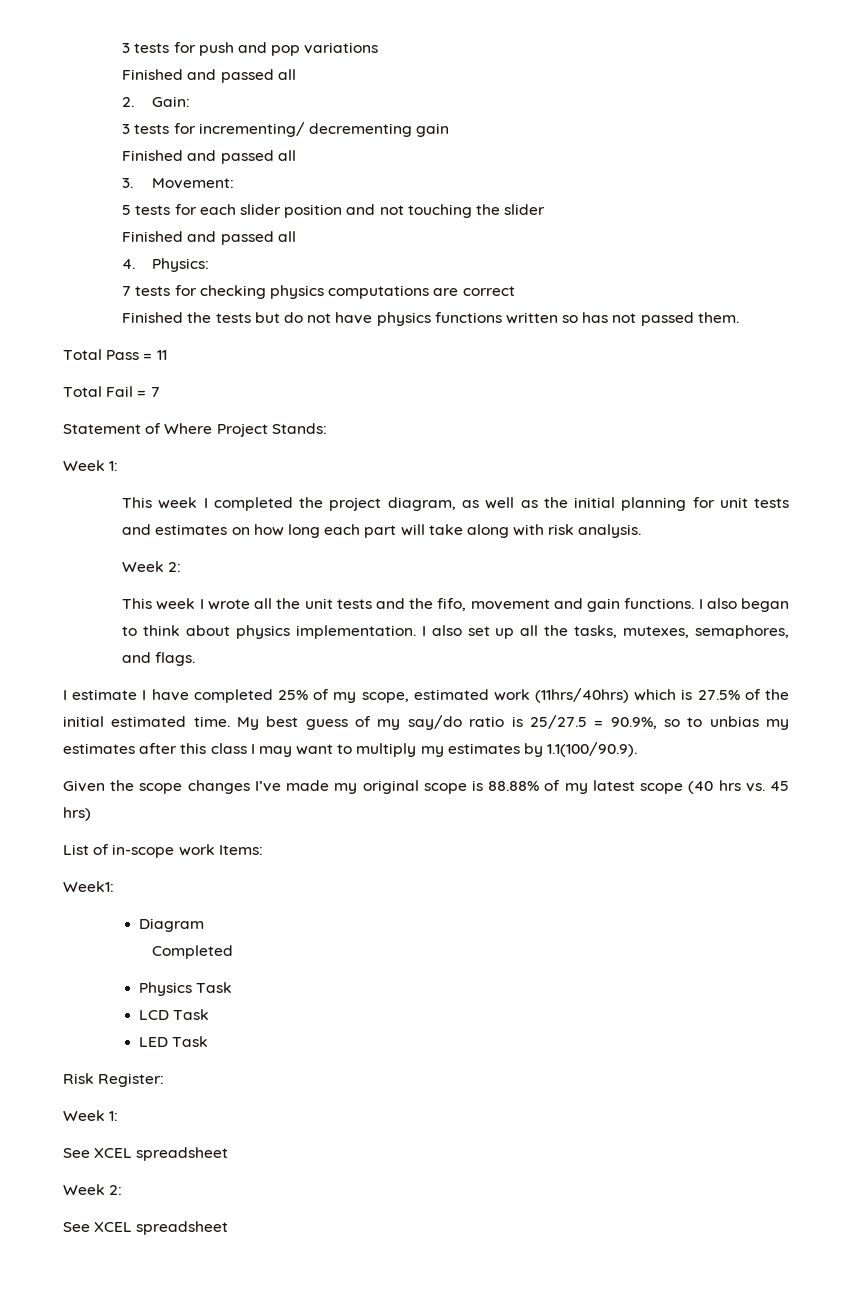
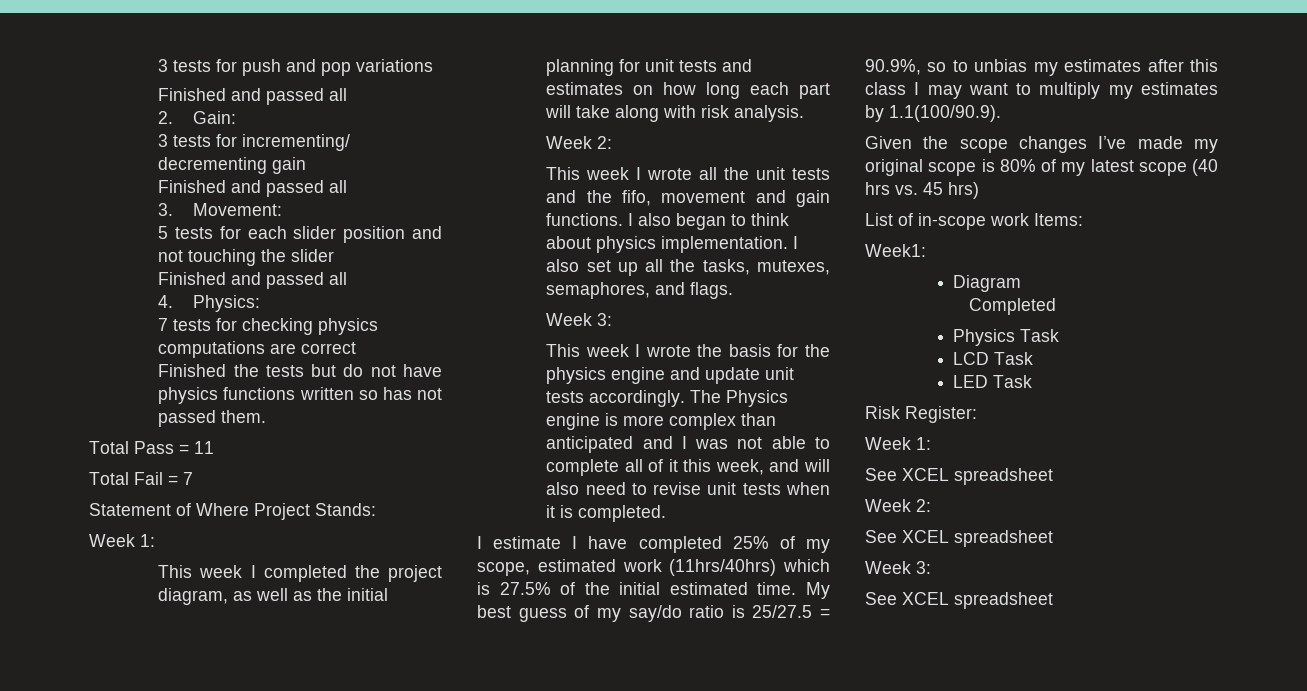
(196, 659) none -> [546,313,613,326] [546,344,830,357] [546,367,795,384] [546,390,789,407] [546,413,777,430] [546,436,830,453] [546,459,830,476] [546,482,830,495] [546,505,667,522] // Week 3: // This week I wrote the basis for the physics engine and update unit tests accordingly. The Physics engine is more complex than anticipated and I was not able to complete all of it this week, and will also need to revise unit tests when it is completed.
[488,781,540,791] 88.88% -> [999,159,1036,172] 80%
(229, 1228) none -> [865,561,931,574] [865,592,1053,609] // Week 3: // See XCEL spreadsheet

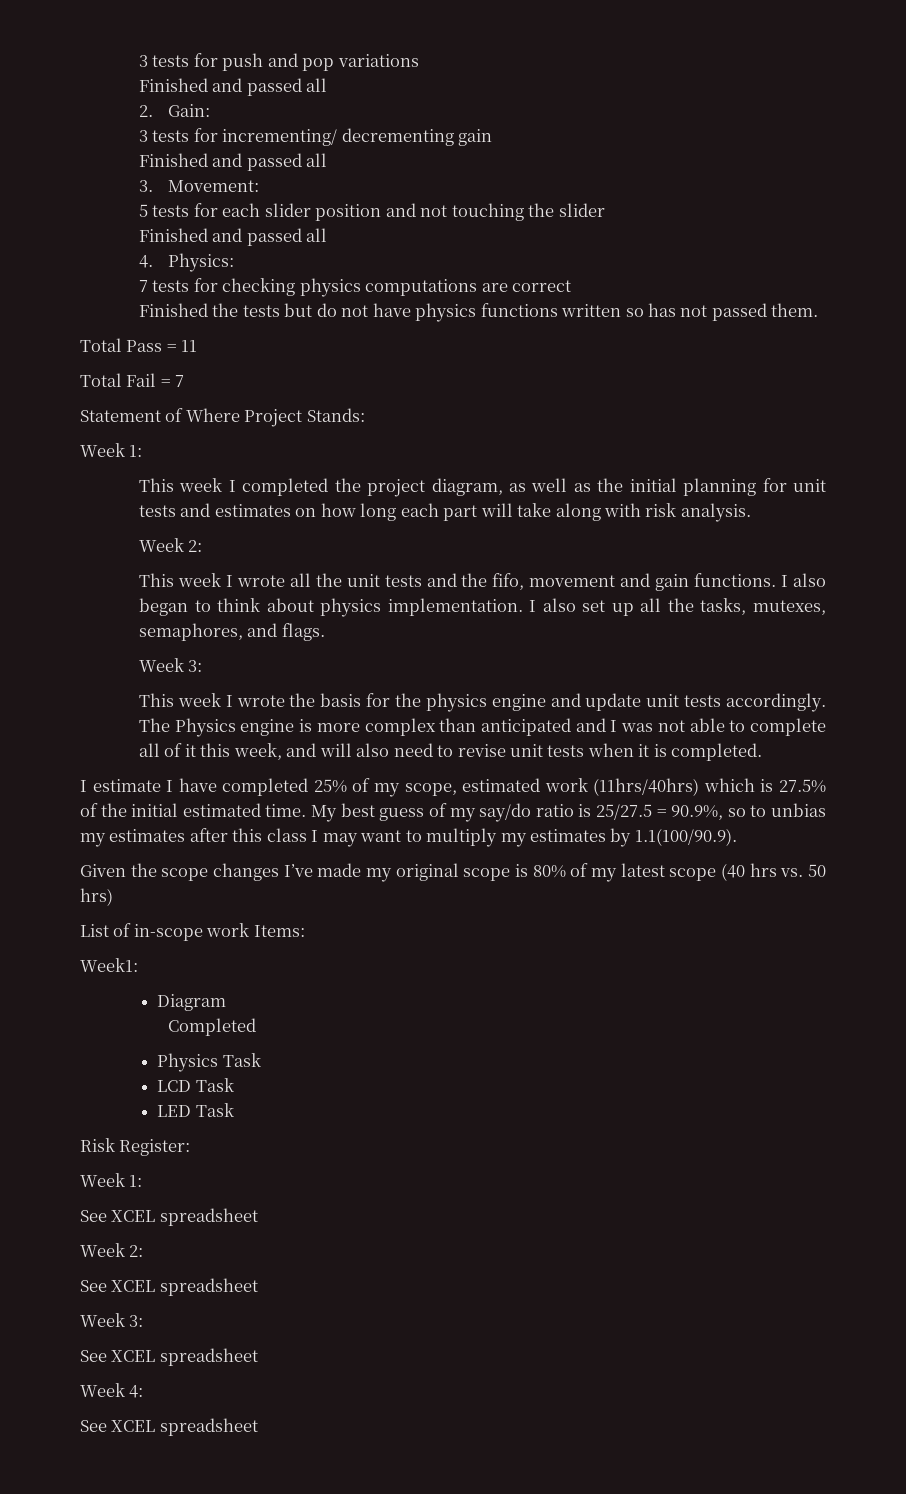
[923,182,943,195] 45 -> [807,864,826,877] 50
(1053, 600) none -> [80,1383,144,1398] [80,1418,258,1436] // Week 4: // See XCEL spreadsheet

